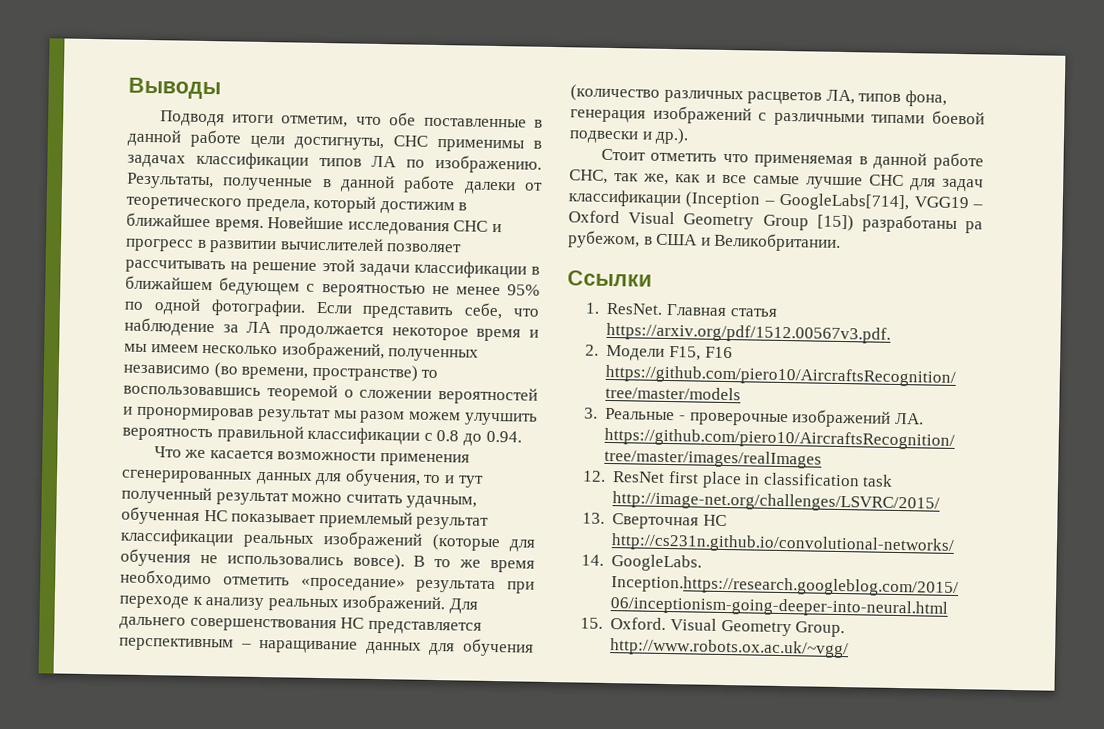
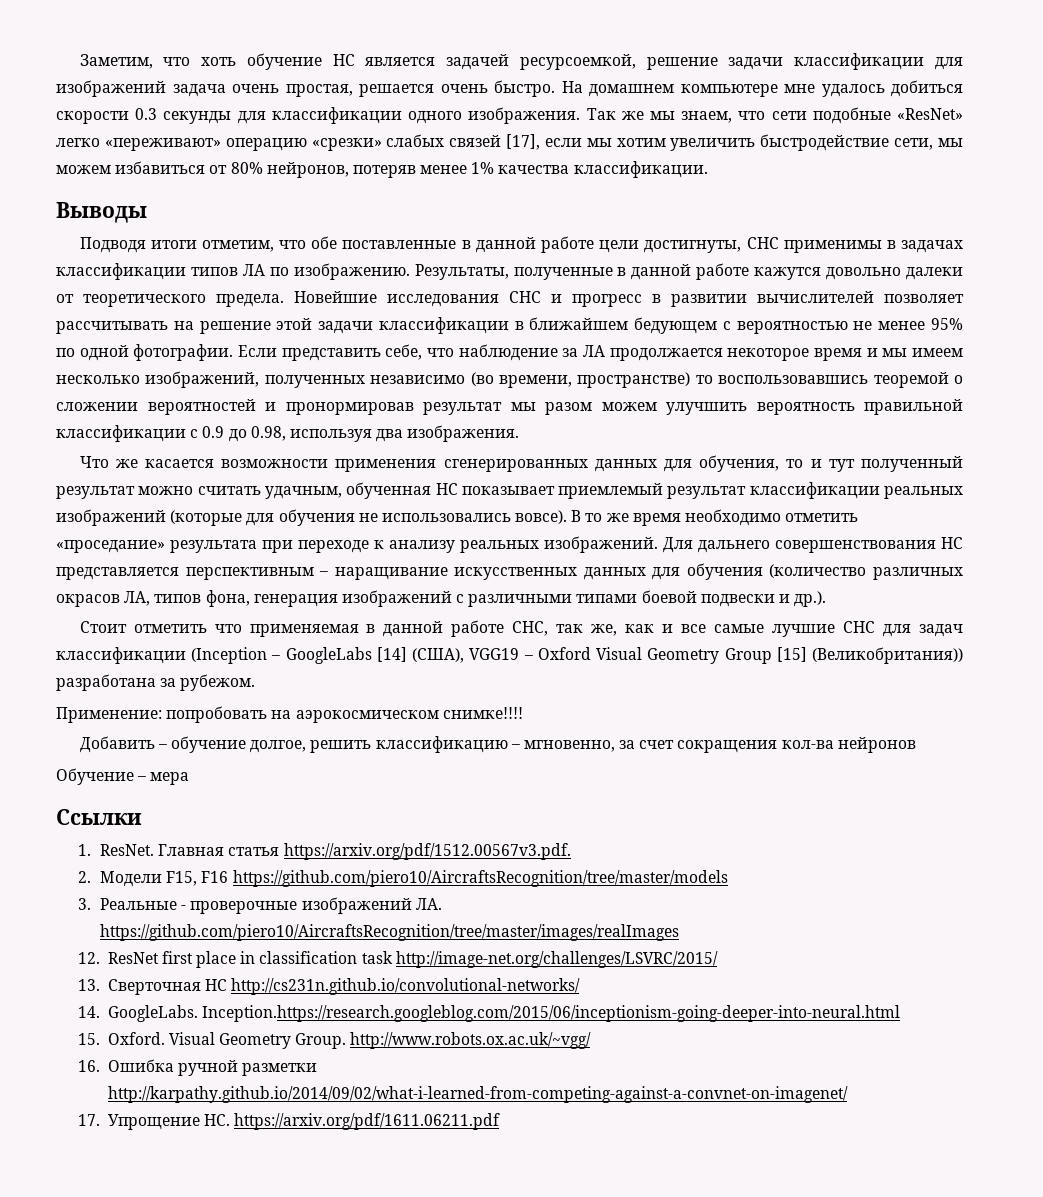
(128, 88) none -> [79,53,963,70] [56,80,963,97] [56,107,963,124] [56,134,963,151] [56,161,708,178] Заметим, что хоть обучение НС является задачей ресурсоемкой, решение задачи классификации для изображений задача очень простая, решается очень быстро. На домашнем компьютере мне удалось добиться скорости 0.3 секунды для классификации одного изображения. Так же мы знаем, что сети подобные «ResNet» легко «переживают» операцию «срезки» слабых связей [17], если мы хотим увеличить быстродействие сети, мы можем избавиться от 80% нейронов, потеряв менее 1% качества классификации. //
(456, 184) none -> [754,267,902,280] кажутся довольно
[245,195,468,215] [126,212,264,232] предела, который достижим в ближайшее время. -> [216,294,284,307] предела.
[436,430,522,446] 0.8 до 0.94. -> [202,425,520,442] 0.9 до 0.98, используя два изображения.
(359, 646) none -> [454,567,578,580] искусственных
[747,91,823,105] расцветов -> [56,594,120,607] окрасов
[779,192,910,212] GoogleLabs[714], -> [285,647,465,664] GoogleLabs [14] (США),
[816,214,983,234] [568,230,842,252] [15]) разработаны pа рубежом, в США и Великобритании. -> [776,647,964,664] [56,674,256,691] [56,706,523,723] [79,736,916,753] [56,768,190,785] [15] (Великобритания)) разработана за рубежом. // Применение: попробовать на аэрокосмическом снимке!!!! // Добавить – обучение долгое, решить классификацию – мгновенно, за счет сокращения кол-ва нейронов // Обучение – мера
(850, 648) none -> [77,1059,318,1076] [107,1086,848,1103] [77,1113,501,1130] // 16. Ошибка ручной разметки http://karpathy.github.io/2014/09/02/what-i-learned-from-competing-against-a-convnet-on-imagenet/ // 17. Упрощение НС. https://arxiv.org/pdf/1611.06211.pdf

